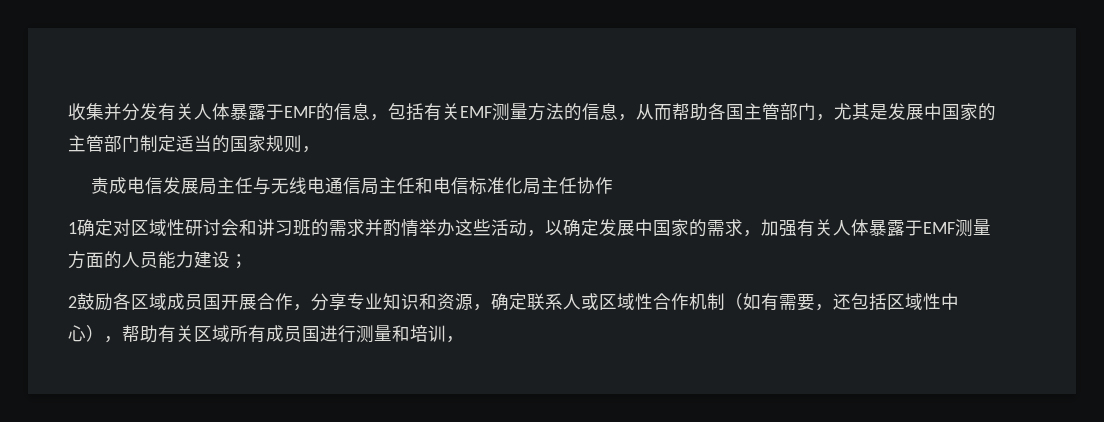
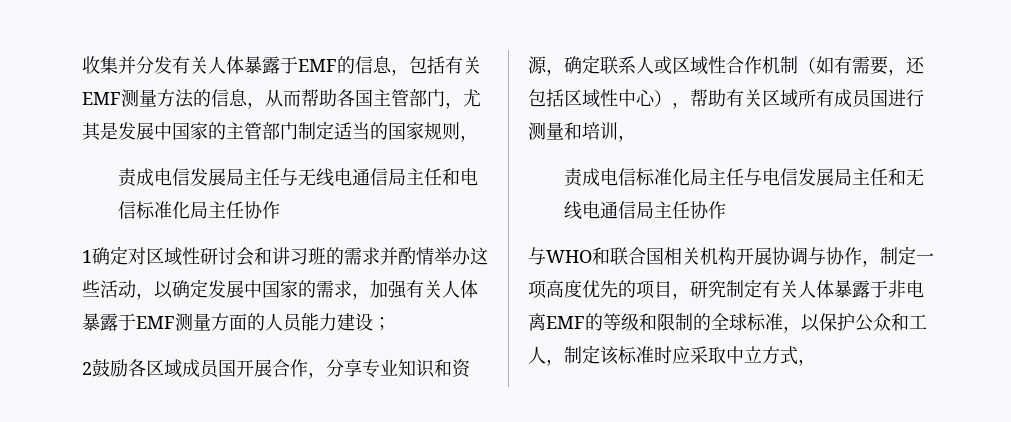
(464, 339) none -> [563,168,924,187] [563,201,726,220] [528,246,934,267] [528,279,924,300] [528,313,927,333] [528,345,816,366] // 责成电信标准化局主任与电信发展局主任和无线电通信局主任协作 // 与WHO和联合国相关机构开展协调与协作，制定一项高度优先的项目，研究制定有关人体暴露于非电离EMF的等级和限制的全球标准，以保护公众和工人，制定该标准时应采取中立方式，

